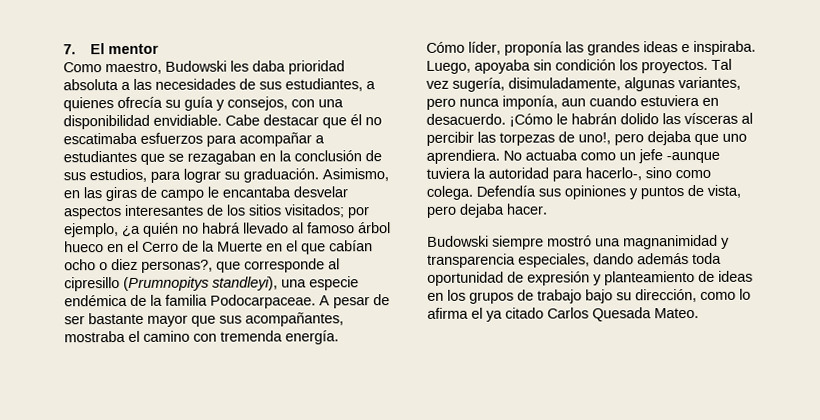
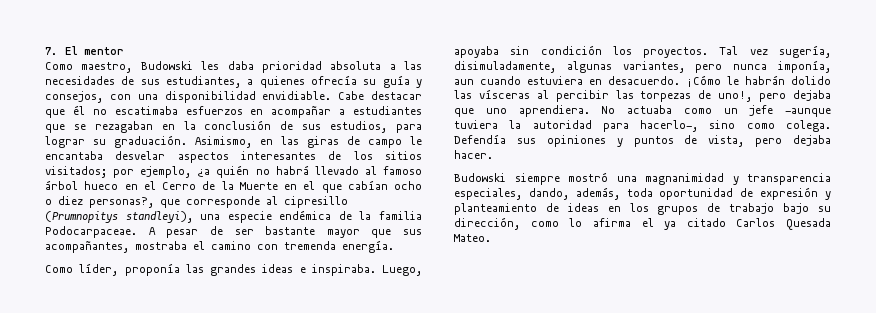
[206,134,237,147] para -> [250,109,264,115] en
[426,41,465,53] Cómo -> [45,265,73,273] Como
[593,253,689,265] dando además -> [528,187,620,200] dando, además,

